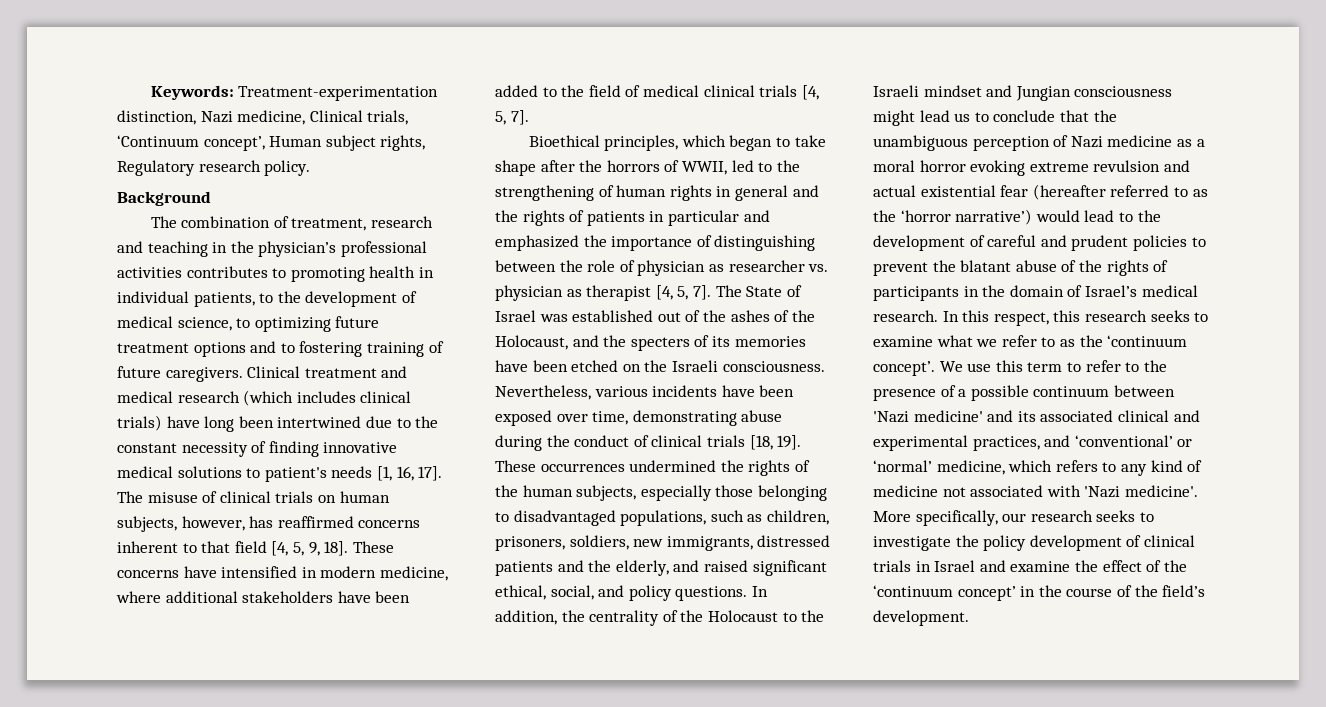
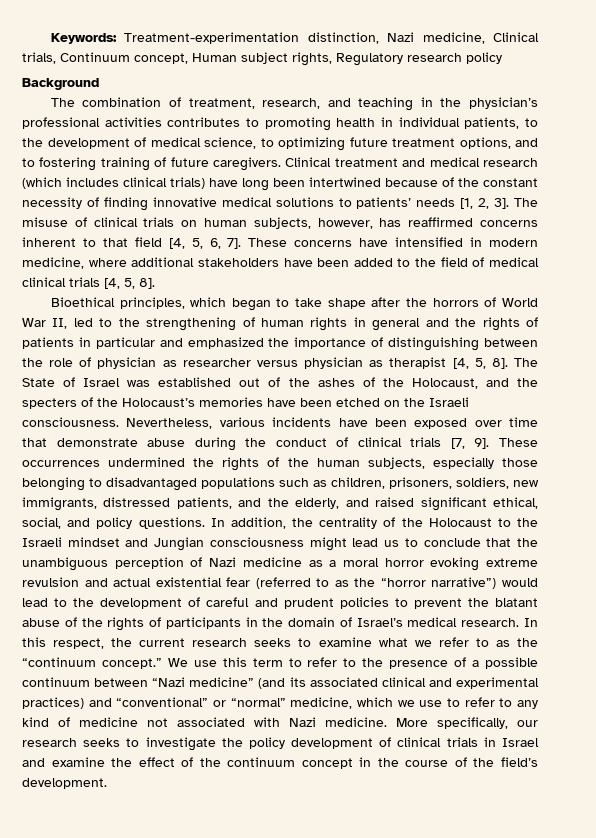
[117,135,265,151] ‘Continuum concept’, -> [60,52,188,64] Continuum concept,
[264,160,311,176] policy. -> [466,52,502,64] policy
[370,216,433,228] research -> [262,98,321,109] research,
[193,342,246,357] options -> [459,137,511,149] options,
[365,416,411,428] due to -> [385,177,454,187] because of
[264,467,327,482] patient's -> [356,197,412,209] patients’
[396,466,443,481] 16, 17]. -> [478,198,510,209] 2, 3].
[308,541,349,556] 9, 18]. -> [209,238,242,249] 6, 7].
[510,110,529,125] 7]. -> [139,278,155,289] 8].
[681,161,727,175] WWII, -> [501,298,538,307] [22,318,68,329] World War II,
[808,264,829,272] vs. -> [256,360,298,367] versus
[692,285,711,300] 7]. -> [491,358,508,369] 8].
[711,336,730,347] its -> [97,398,195,407] the Holocaust’s
[592,410,737,426] time, demonstrating -> [509,417,538,427] [22,438,138,447] time that demonstrate
[749,435,802,450] [18, 19]. -> [450,438,490,449] [7, 9].
[620,510,707,526] populations, -> [201,477,275,489] populations
[495,561,553,576] patients -> [176,497,232,509] patients,
[1032,184,1208,200] [873,209,1033,225] (hereafter referred to as the ‘horror narrative’) -> [255,577,497,589] (referred to as the “horror narrative”)
[1053,310,1081,322] this -> [111,638,186,647] the current
[1107,335,1188,347] [873,361,935,376] ‘continuum concept’. -> [22,657,162,669] “continuum concept.”
[873,410,1014,423] 'Nazi medicine' and -> [152,677,286,689] “Nazi medicine” (and
[972,435,1193,451] [873,460,1098,475] practices, and ‘conventional’ or ‘normal’ medicine, which refers -> [22,697,495,709] practices) and “conventional” or “normal” medicine, which we use to refer
[1084,485,1198,498] 'Nazi medicine'. -> [289,717,387,727] Nazi medicine.
[873,585,1016,601] ‘continuum concept’ -> [227,757,353,769] continuum concept

